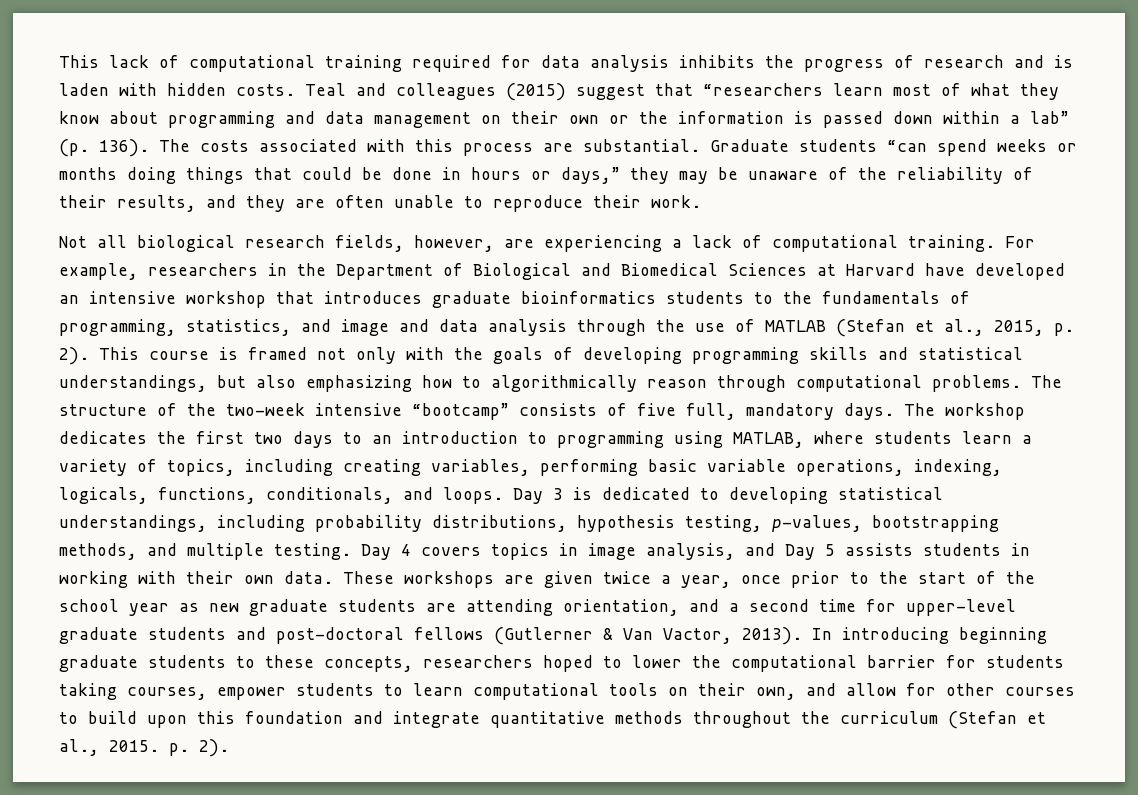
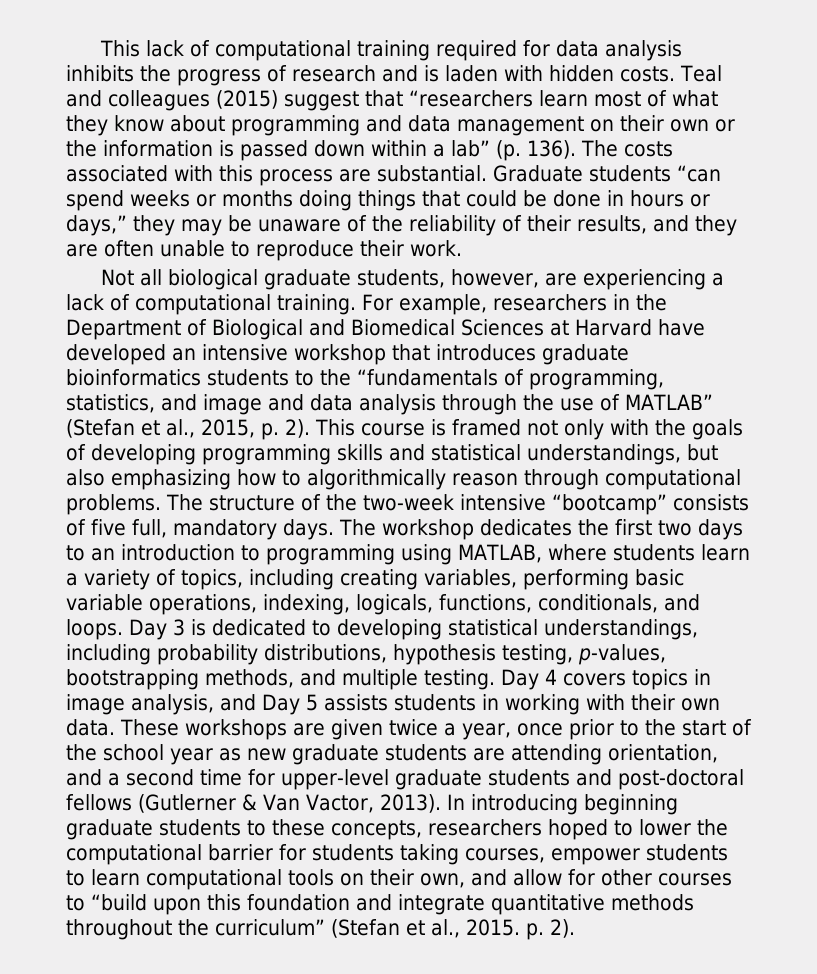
[245,235,404,252] research fields, -> [264,269,446,290] graduate students,
[822,291,940,304] fundamentals -> [357,369,498,386] “fundamentals
[765,320,826,332] MATLAB -> [625,394,713,410] MATLAB”
[88,711,137,724] build -> [91,894,147,911] “build
[840,711,938,724] curriculum -> [215,919,325,936] curriculum”

